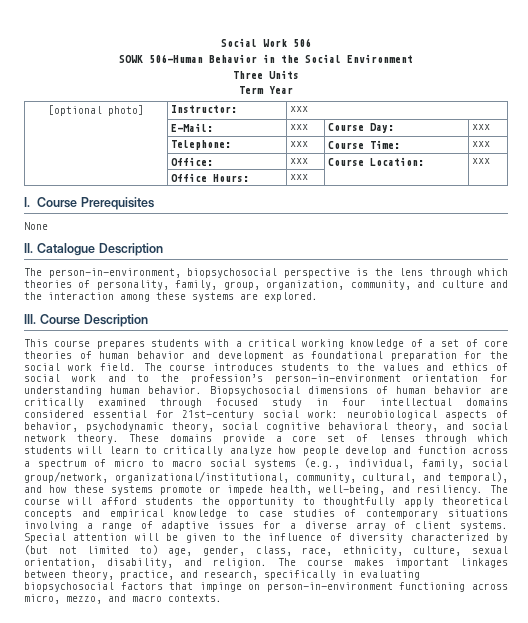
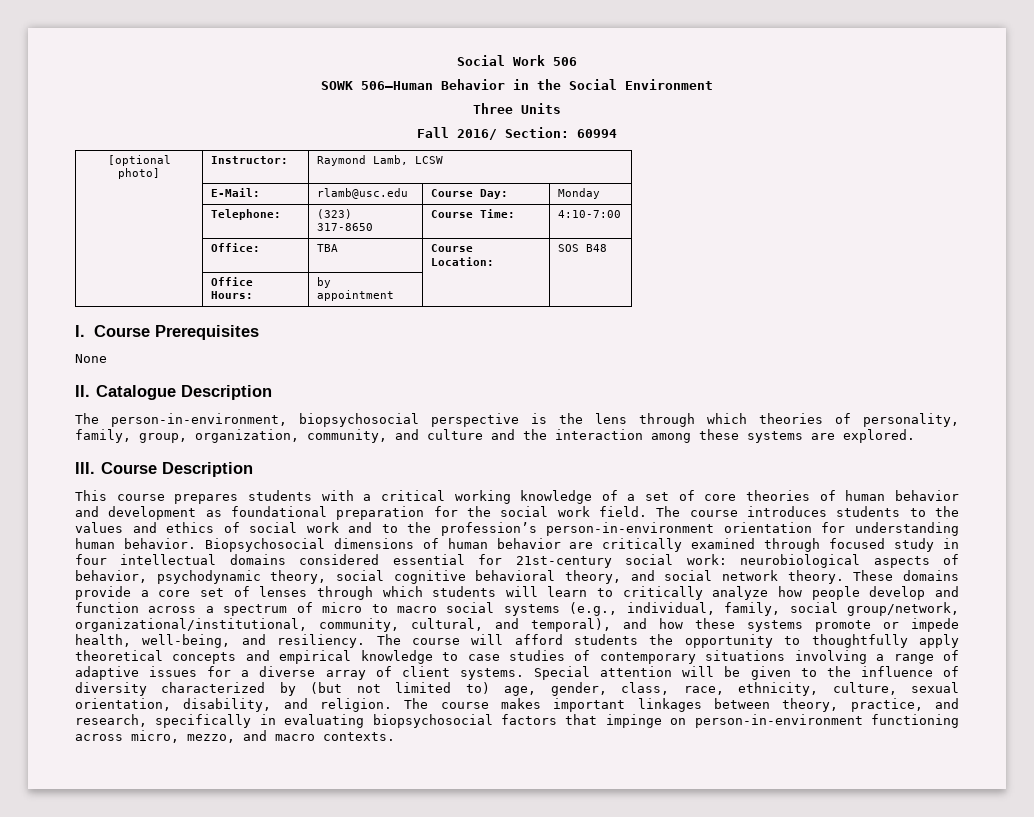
[239,86,293,94] Term Year -> [417,127,617,140] Fall 2016/ Section: 60994
[290,106,309,112] xxx -> [316,155,443,166] Raymond Lamb, LCSW
[290,124,309,130] xxx -> [316,188,408,199] rlamb@usc.edu
[472,124,491,130] xxx -> [557,188,600,199] Monday
[290,141,309,147] xxx -> [316,209,352,219] [316,223,373,231] (323) 317-8650
[472,141,491,147] xxx -> [557,210,621,218] 4:10-7:00
[290,158,309,164] xxx -> [316,244,338,252] TBA
[472,158,491,164] xxx -> [557,244,607,252] SOS B48
[290,174,309,180] xxx -> [316,277,331,288] [316,290,394,301] by appointment

